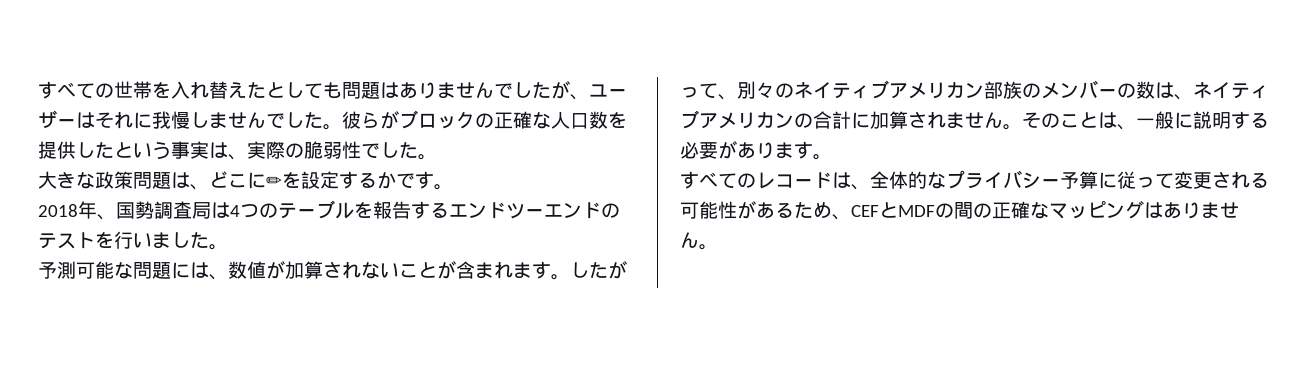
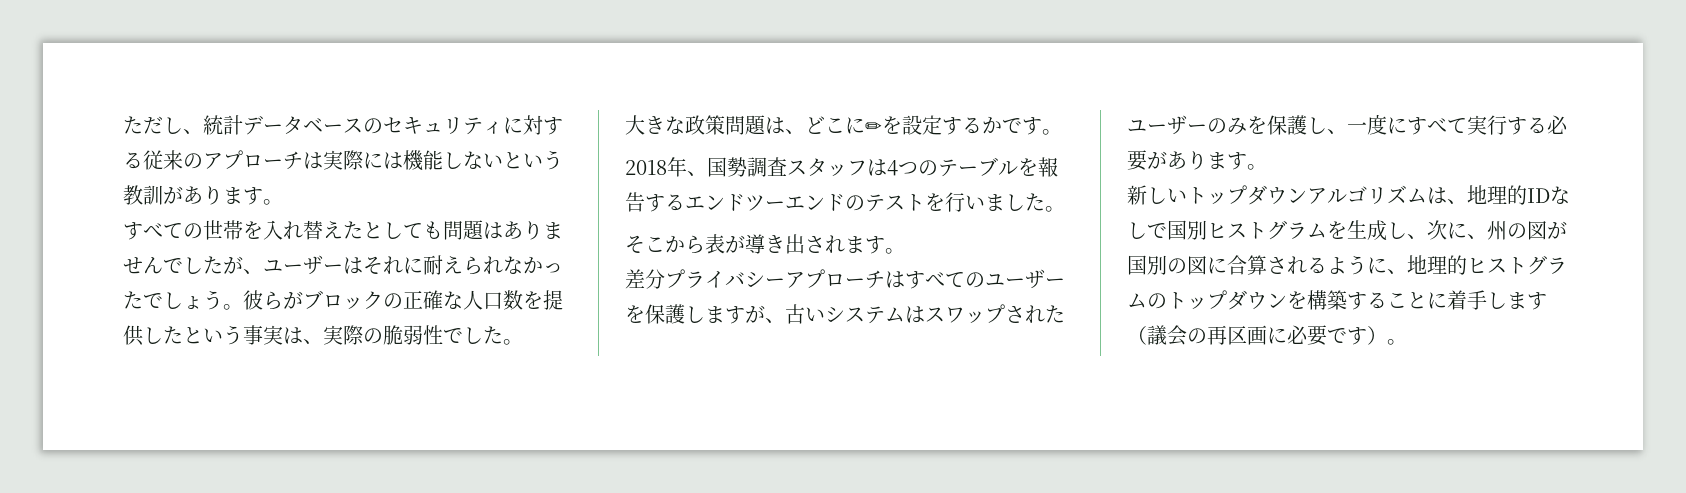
(38, 90) none -> [123,115,563,135] [123,150,563,171] [123,185,283,205] ただし、統計データベースのセキュリティに対する従来のアプローチは実際には機能しないという教訓があります。 //
[152,111,323,129] 我慢しませんでした -> [423,255,563,275] [123,290,223,310] 耐えられなかったでしょう
[192,202,211,219] 局 -> [787,158,867,177] スタッフ
[38,261,627,280] [680,80,1269,100] [680,110,1231,130] 予測可能な問題には、数値が加算されないことが含まれます。したがって、別々のネイティブアメリカン部族のメンバーの数は、ネイティブアメリカンの合計に加算されません。そのことは、一般に説明 -> [625,234,905,254] [625,269,1065,289] [625,304,1065,324] [1127,114,1507,135] そこから表が導き出されます。 // 差分プライバシーアプローチはすべてのユーザーを保護しますが、古いシステムはスワップされたユーザーのみを保護し、一度にすべて実行
[680,170,1269,190] [680,201,1239,220] [680,232,699,248] すべてのレコードは、全体的なプライバシー予算に従って変更される可能性があるため、CEFとMDFの間の正確なマッピングはありません -> [1127,185,1570,205] [1127,220,1567,241] [1127,255,1567,275] [1127,290,1547,310] [1127,325,1387,346] 新しいトップダウンアルゴリズムは、地理的IDなしで国別ヒストグラムを生成し、次に、州の図が国別の図に合算されるように、地理的ヒストグラムのトップダウンを構築することに着手します（議会の再区画に必要です）

